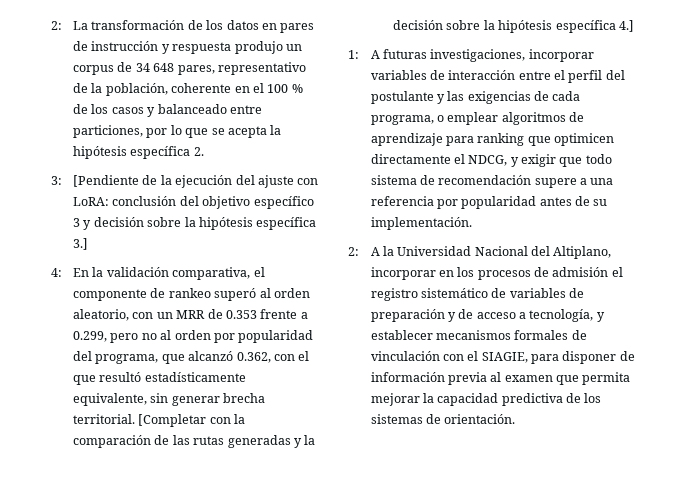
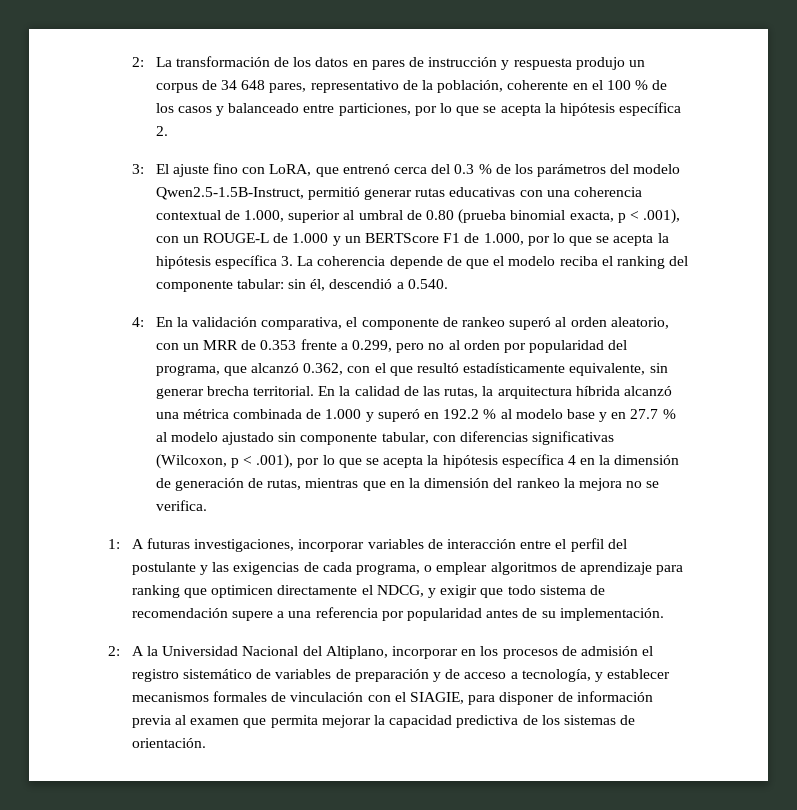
[73,175,319,188] [73,196,314,209] [73,217,317,230] [73,238,89,250] [Pendiente de la ejecución del ajuste con LoRA: conclusión del objetivo específico 3 y decisión sobre la hipótesis específica 3.] -> [155,163,681,177] [155,187,642,200] [155,209,681,224] [155,233,669,246] [155,255,689,269] [155,279,448,292] El ajuste fino con LoRA, que entrenó cerca del 0.3 % de los parámetros del modelo Qwen2.5-1.5B-Instruct, permitió generar rutas educativas con una coherencia contextual de 1.000, superior al umbral de 0.80 (prueba binomial exacta, p < .001), con un ROUGE-L de 1.000 y un BERTScore F1 de 1.000, por lo que se acepta la hipótesis específica 3. La coherencia depende de que el modelo reciba el ranking del componente tabular: sin él, descendió a 0.540.
[138,414,246,427] [73,435,316,448] [393,20,634,33] [Completar con la comparación de las rutas generadas y la decisión sobre la hipótesis específica 4.] -> [318,386,672,399] [155,409,676,422] [155,431,615,445] [155,454,680,469] [155,478,660,491] [155,500,207,511] En la calidad de las rutas, la arquitectura híbrida alcanzó una métrica combinada de 1.000 y superó en 192.2 % al modelo base y en 27.7 % al modelo ajustado sin componente tabular, con diferencias significativas (Wilcoxon, p < .001), por lo que se acepta la hipótesis específica 4 en la dimensión de generación de rutas, mientras que en la dimensión del rankeo la mejora no se verifica.

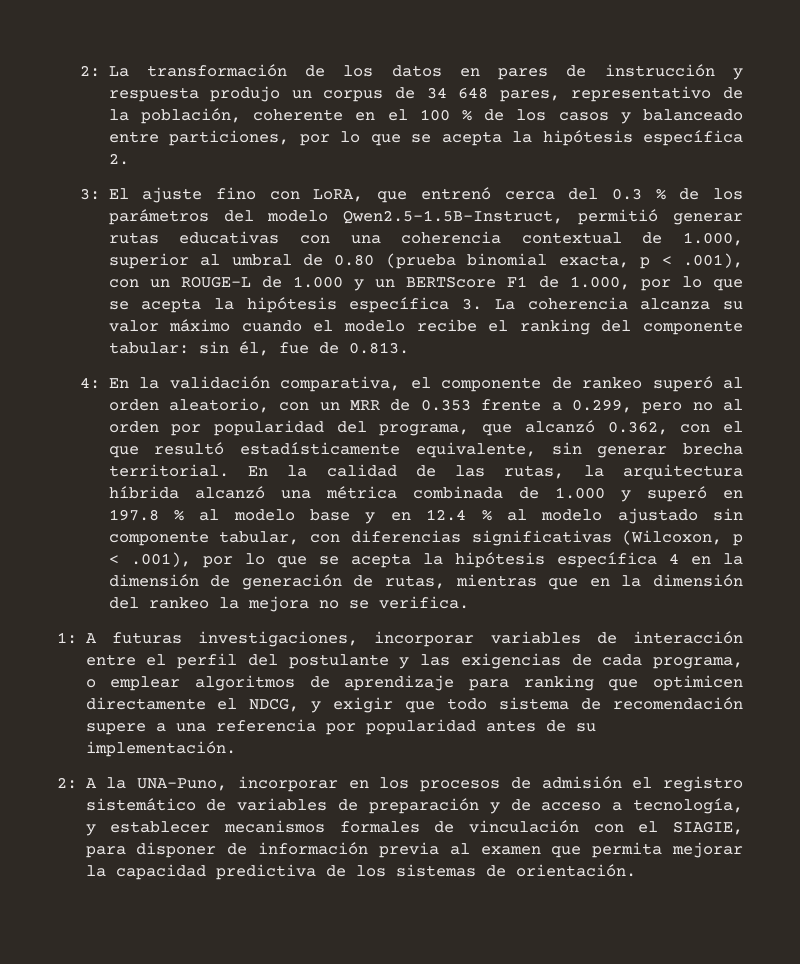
[389,256,489,269] depende de que -> [640,298,743,310] [108,319,302,332] alcanza su valor máximo cuando
[559,256,598,266] reciba -> [416,319,477,332] recibe
[329,279,448,289] descendió a 0.540. -> [278,342,409,354] fue de 0.813.
[443,409,480,419] 192.2 -> [108,509,159,521] 197.8
[630,409,659,419] 27.7 -> [426,509,467,521] 12.4
[162,646,388,659] Universidad Nacional del Altiplano, -> [137,778,227,791] UNA-Puno,

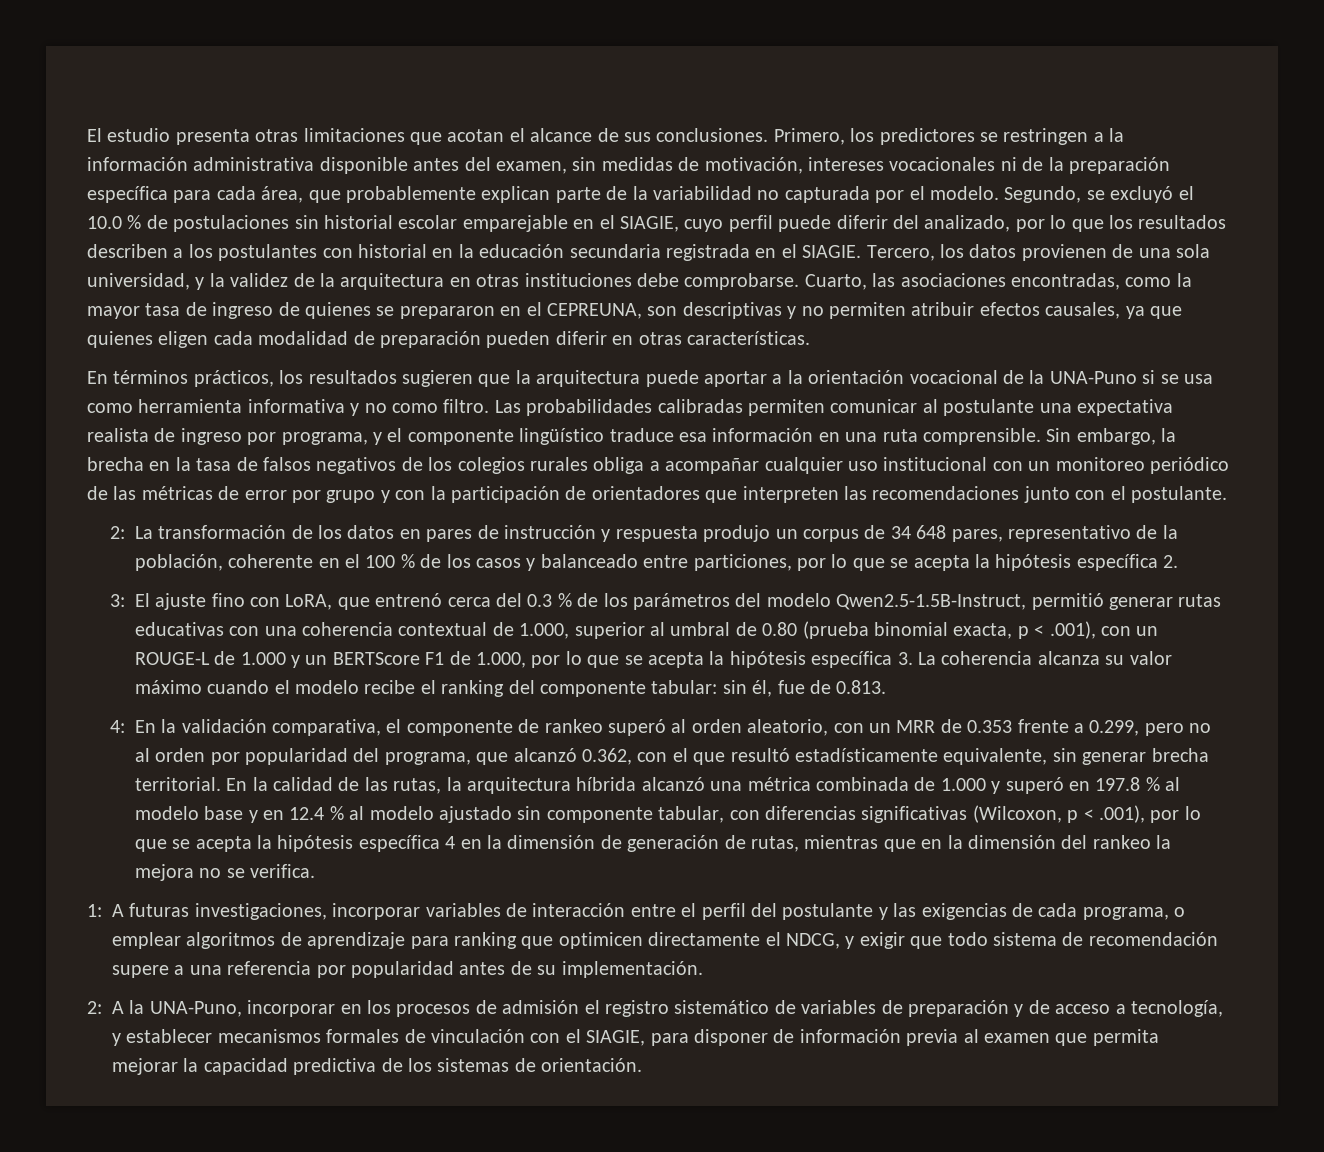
(80, 71) none -> [87,128,1125,145] [87,157,1170,174] [87,186,1194,203] [87,215,1227,232] [87,244,1210,261] [87,273,1192,290] [87,302,1182,319] [87,331,810,348] [87,370,1213,387] [87,399,1173,416] [87,428,1177,445] [87,457,1229,474] [87,486,1227,503] El estudio presenta otras limitaciones que acotan el alcance de sus conclusiones. Primero, los predictores se restringen a la información administrativa disponible antes del examen, sin medidas de motivación, intereses vocacionales ni de la preparación específica para cada área, que probablemente explican parte de la variabilidad no capturada por el modelo. Segundo, se excluyó el 10.0 % de postulaciones sin historial escolar emparejable en el SIAGIE, cuyo perfil puede diferir del analizado, por lo que los resultados describen a los postulantes con historial en la educación secundaria registrada en el SIAGIE. Tercero, los datos provienen de una sola universidad, y la validez de la arquitectura en otras instituciones debe comprobarse. Cuarto, las asociaciones encontradas, como la mayor tasa de ingreso de quienes se prepararon en el CEPREUNA, son descriptivas y no permiten atribuir efectos causales, ya que quienes eligen cada modalidad de preparación pueden diferir en otras características. // En términos prácticos, los resultados sugieren que la arquitectura puede aportar a la orientación vocacional de la UNA-Puno si se usa como herramienta informativa y no como filtro. Las probabilidades calibradas permiten comunicar al postulante una expectativa realista de ingreso por programa, y el componente lingüístico traduce esa información en una ruta comprensible. Sin embargo, la brecha en la tasa de falsos negativos de los colegios rurales obliga a acompañar cualquier uso institucional con un monitoreo periódico de las métricas de error por grupo y con la participación de orientadores que interpreten las recomendaciones junto con el postulante. //

